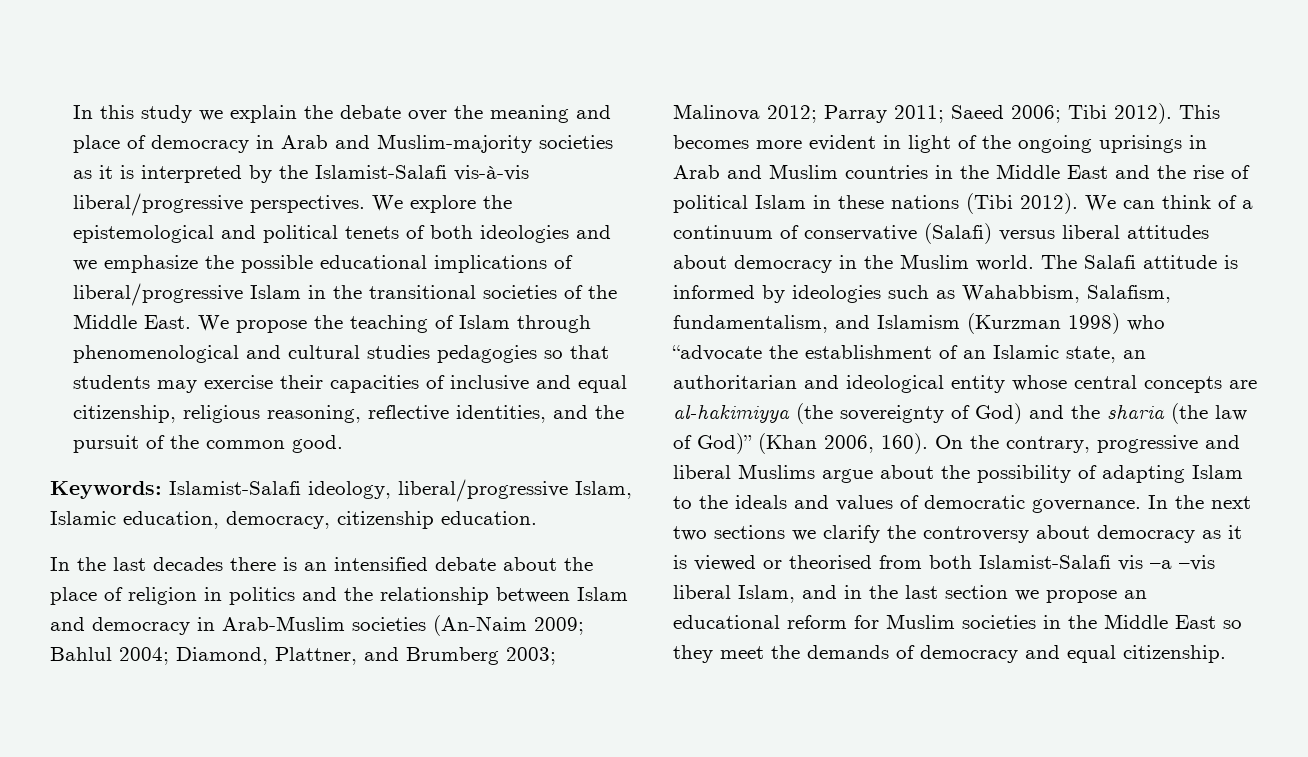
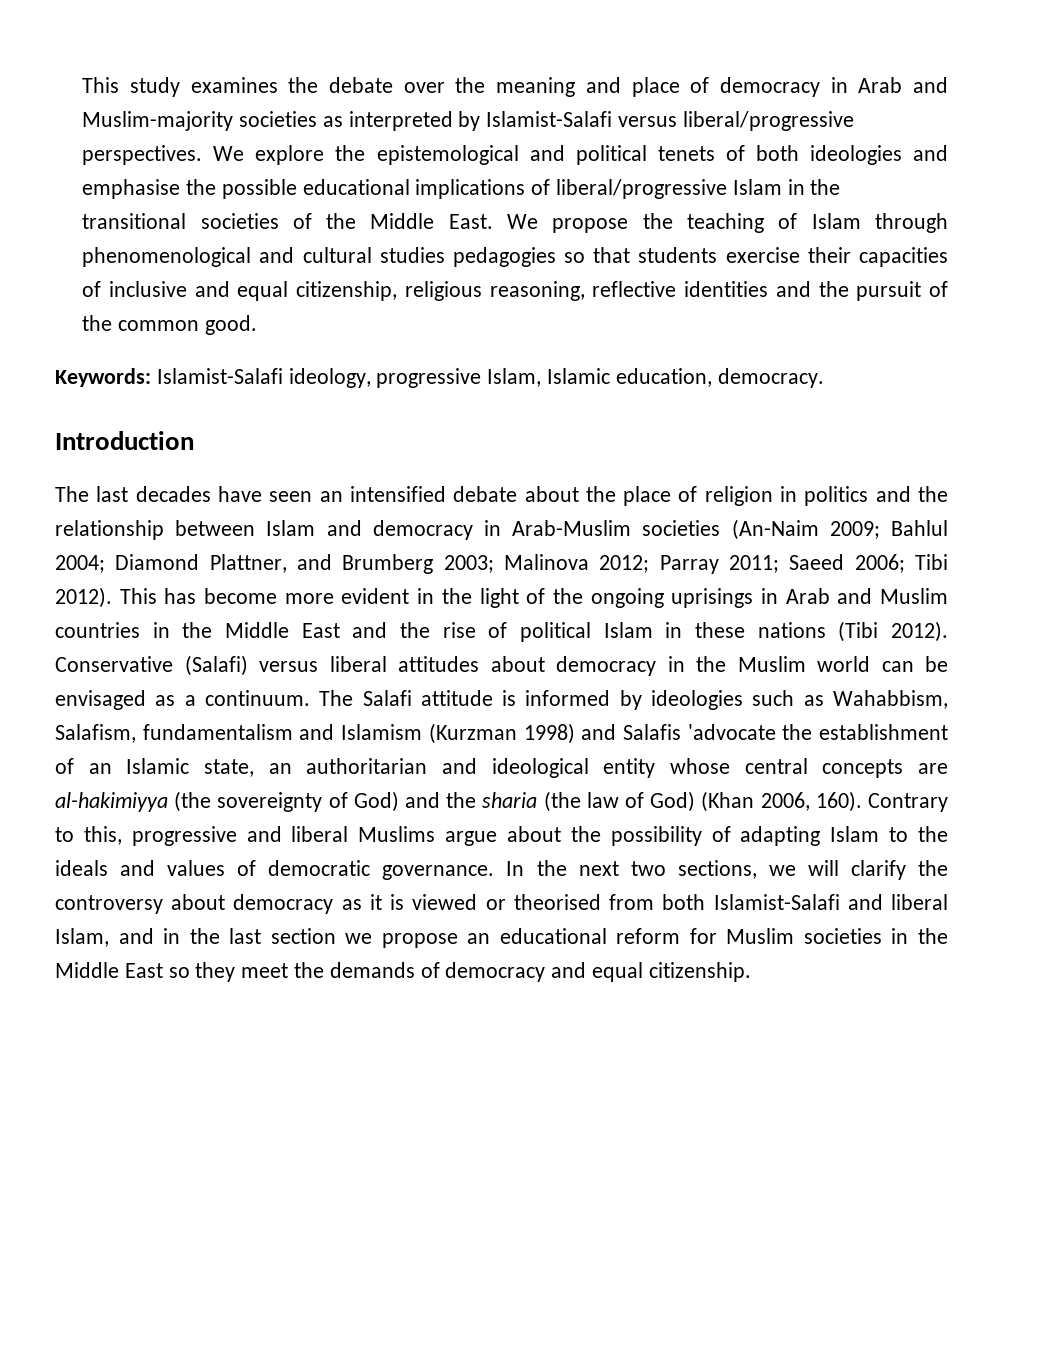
[73,105,298,123] In this study we explain -> [82,77,278,97] This study examines
[99,165,530,183] it is interpreted by the Islamist-Salafi vis-à-vis -> [348,111,678,131] interpreted by Islamist-Salafi versus
[73,255,199,273] we emphasize -> [82,179,181,199] emphasise
[157,380,198,393] may -> (718, 255) none
[456,405,547,423] identities, -> [684,281,769,297] identities
[398,479,568,502] liberal/progressive -> [376,368,482,388] progressive
[226,511,537,529] [50,557,297,571] democracy, citizenship education. // In the last decades there is -> [717,368,824,388] [55,431,194,450] [55,486,313,502] democracy. // Introduction // The last decades have seen
[176,647,268,665] Diamond, -> [115,554,200,570] Diamond
[673,135,749,149] becomes -> [164,588,278,604] has become
(901, 142) none -> [441,588,472,604] the
[1085,195,1253,211] [673,225,917,241] We can think of a continuum of conservative -> [55,656,173,672] Conservative
[976,255,1034,271] world. -> [817,656,948,672] [55,690,310,710] world can be envisaged as a continuum.
[673,315,828,333] fundamentalism, -> [142,724,293,740] fundamentalism
[1127,315,1165,331] [672,345,762,361] who “advocate -> [581,724,776,740] and Salafis 'advocate
[697,433,752,454] God)” -> [650,791,696,812] God)
[935,435,1090,453] On the contrary, -> [868,793,949,812] [55,826,122,845] Contrary to this,
[714,525,816,541] sections we -> [677,860,839,879] sections, we will
[1118,555,1215,571] vis –a –vis -> [847,894,883,910] and

